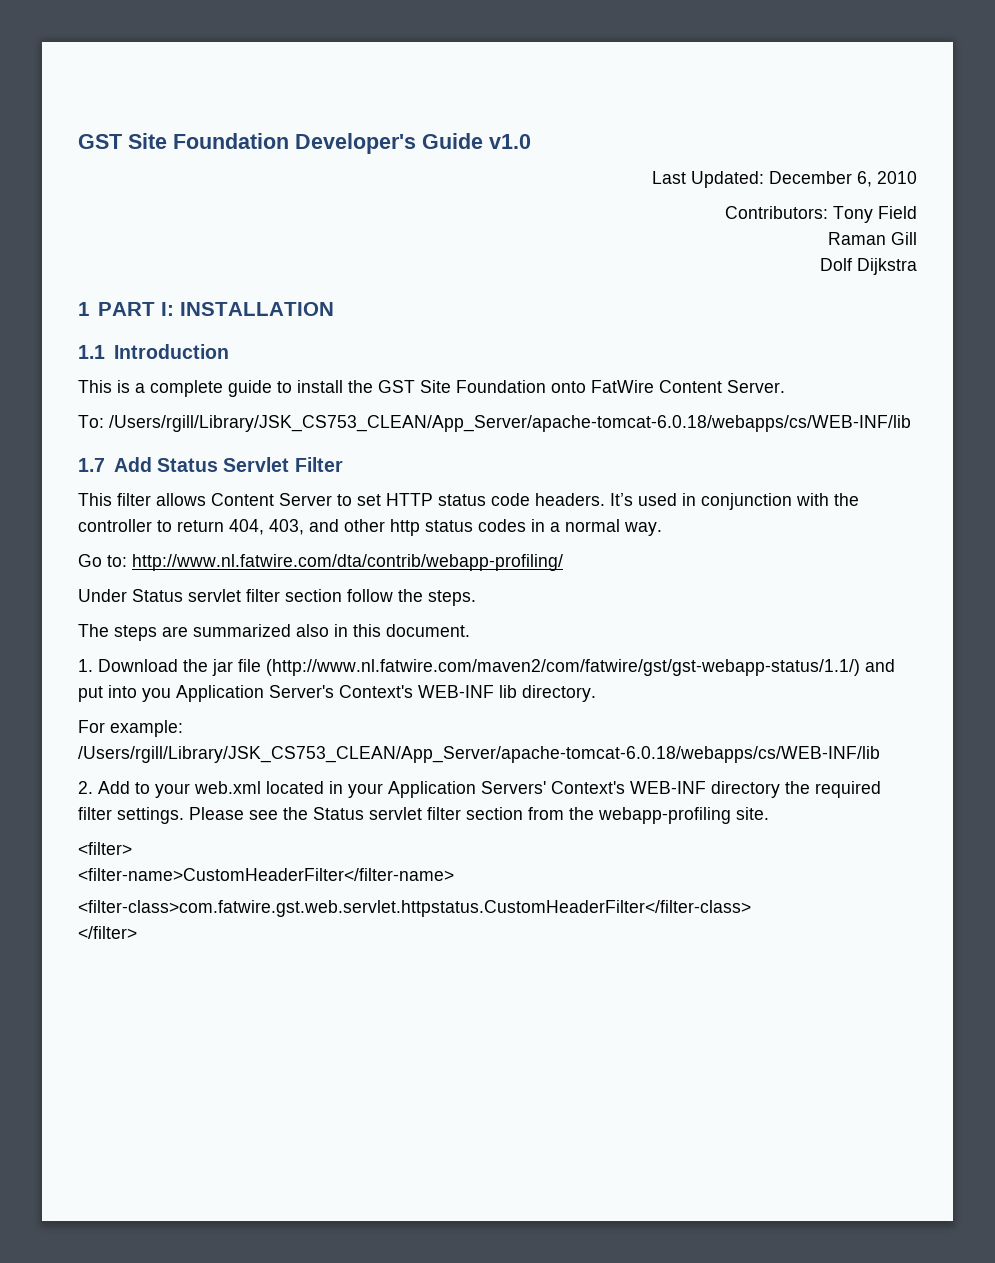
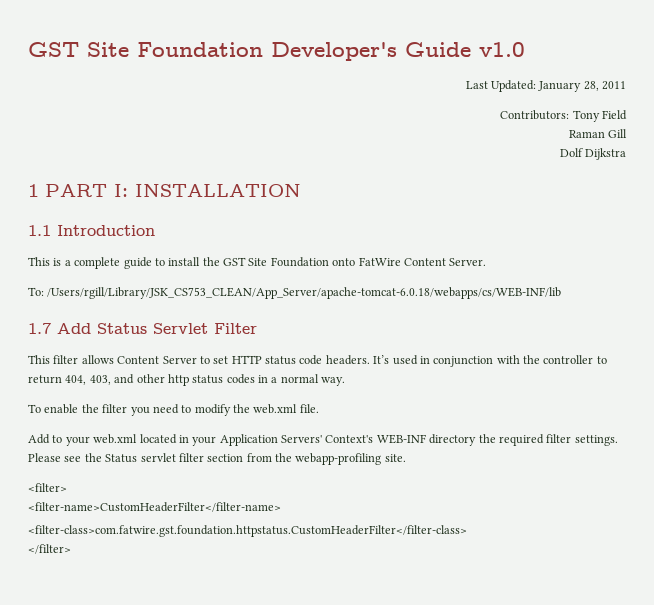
[769,171,917,187] December 6, 2010 -> [538,81,626,92] January 28, 2011
[78,554,563,571] [78,589,476,606] [78,624,470,641] [78,659,895,676] [78,685,596,702] [78,720,183,737] [78,746,880,763] [78,781,93,794] Go to: http://www.nl.fatwire.com/dta/contrib/webapp-profiling/ // Under Status servlet filter section follow the steps. // The steps are summarized also in this document. // 1. Download the jar file (http://www.nl.fatwire.com/maven2/com/fatwire/gst/gst-webapp-status/1.1/) and put into you Application Server's Context's WEB-INF lib directory. // For example: /Users/rgill/Library/JSK_CS753_CLEAN/App_Server/apache-tomcat-6.0.18/webapps/cs/WEB-INF/lib // 2. -> [28,404,319,416] To enable the filter you need to modify the web.xml file. //
[78,900,751,917] <filter-class>com.fatwire.gst.web.servlet.httpstatus.CustomHeaderFilter</filter-class> -> [28,525,467,537] <filter-class>com.fatwire.gst.foundation.httpstatus.CustomHeaderFilter</filter-class>

